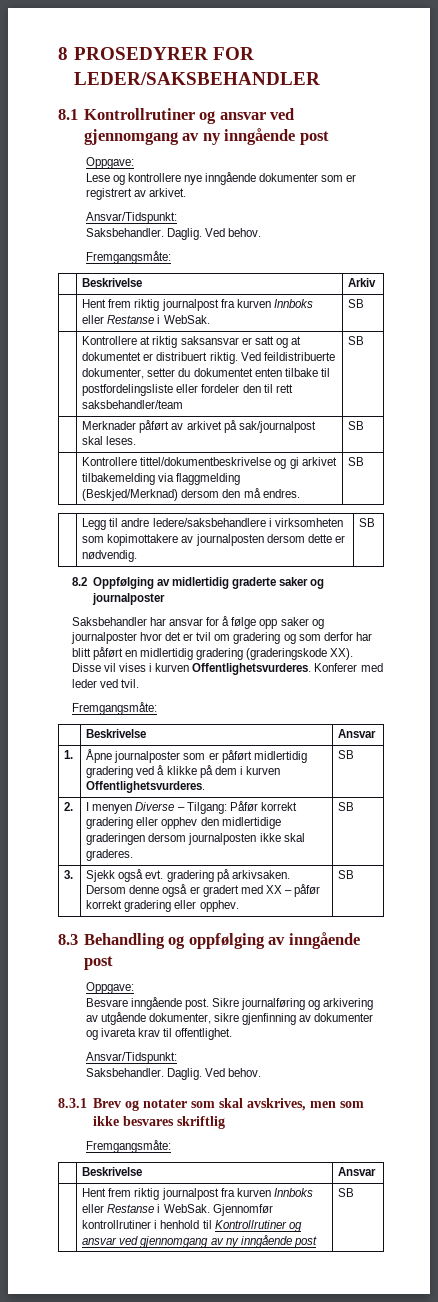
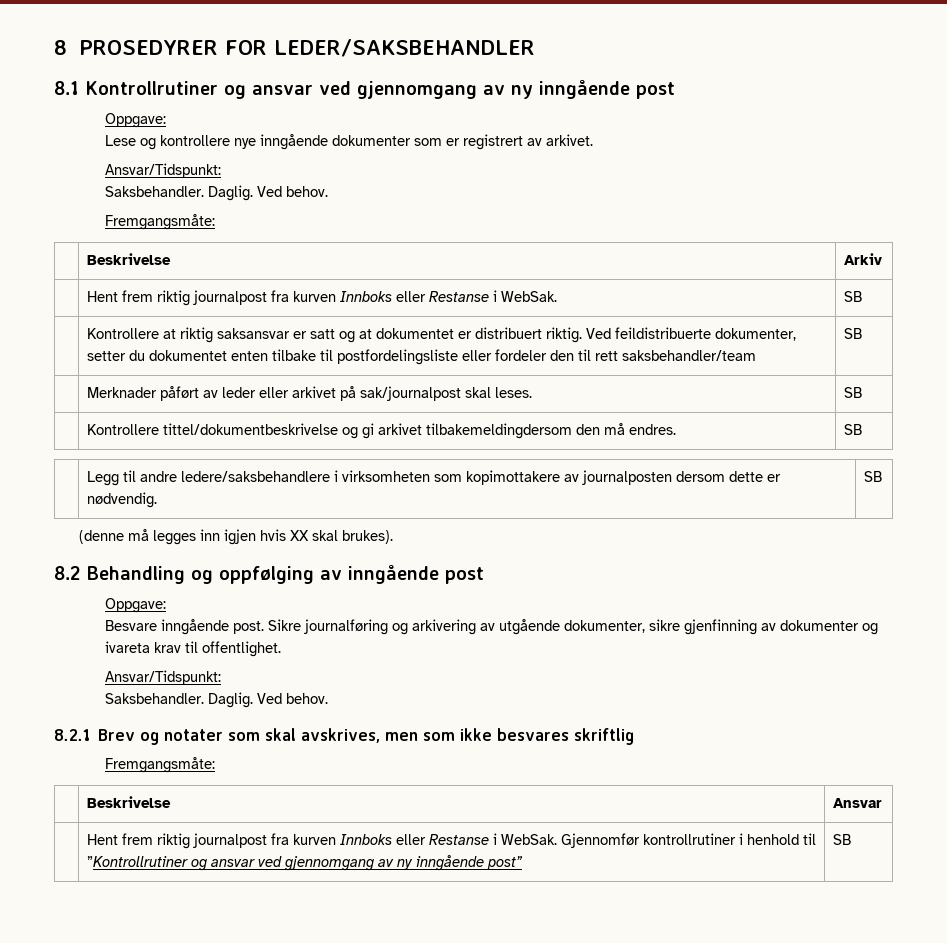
(184, 426) none -> [221,387,289,398] leder eller
[82,473,241,485] [82,489,220,501] tilbakemelding via flaggmelding (Beskjed/Merknad) dersom -> [425,423,572,439] tilbakemeldingdersom
[71,577,325,589] [91,593,165,605] [71,616,324,629] [70,632,372,644] [71,647,354,660] [71,663,383,675] [71,679,139,688] [71,702,157,715] [86,729,147,738] [338,729,377,738] [64,750,74,759] [86,749,307,763] [86,765,280,778] [86,781,206,793] [338,750,355,759] [64,802,74,811] [86,801,297,814] [86,817,281,829] [86,833,305,845] [86,849,134,861] [338,802,355,811] [64,870,74,879] [86,869,290,882] [86,884,321,897] [86,900,239,912] [338,870,355,879] [58,934,78,945] 8.2 Oppfølging av midlertidig graderte saker og journalposter // Saksbehandler har ansvar for å følge opp saker og journalposter hvor det er tvil om gradering og som derfor har blitt påført en midlertidig gradering (graderingskode XX). Disse vil vises i kurven Offentlighetsvurderes. Konferer med leder ved tvil. // Fremgangsmåte: // | Beskrivelse | Ansvar // 1. | Åpne journalposter som er påført midlertidig gradering ved å klikke på dem i kurven Offentlighetsvurderes. | SB // 2. | I menyen Diverse – Tilgang: Påfør korrekt gradering eller opphev den midlertidige graderingen dersom journalposten ikke skal graderes. | SB // 3. | Sjekk også evt. gradering på arkivsaken. Dersom denne også er gradert med XX – påfør korrekt gradering eller opphev. | SB // 8.3 -> [79,529,394,545] [54,566,80,580] (denne må legges inn igjen hvis XX skal brukes). // 8.2
[58,1098,87,1108] 8.3.1 -> [54,729,91,741] 8.2.1
[214,1220,302,1232] [82,1235,317,1248] Kontrollrutiner og ansvar ved gjennomgang av ny inngående post -> [86,855,523,871] ”Kontrollrutiner og ansvar ved gjennomgang av ny inngående post”

